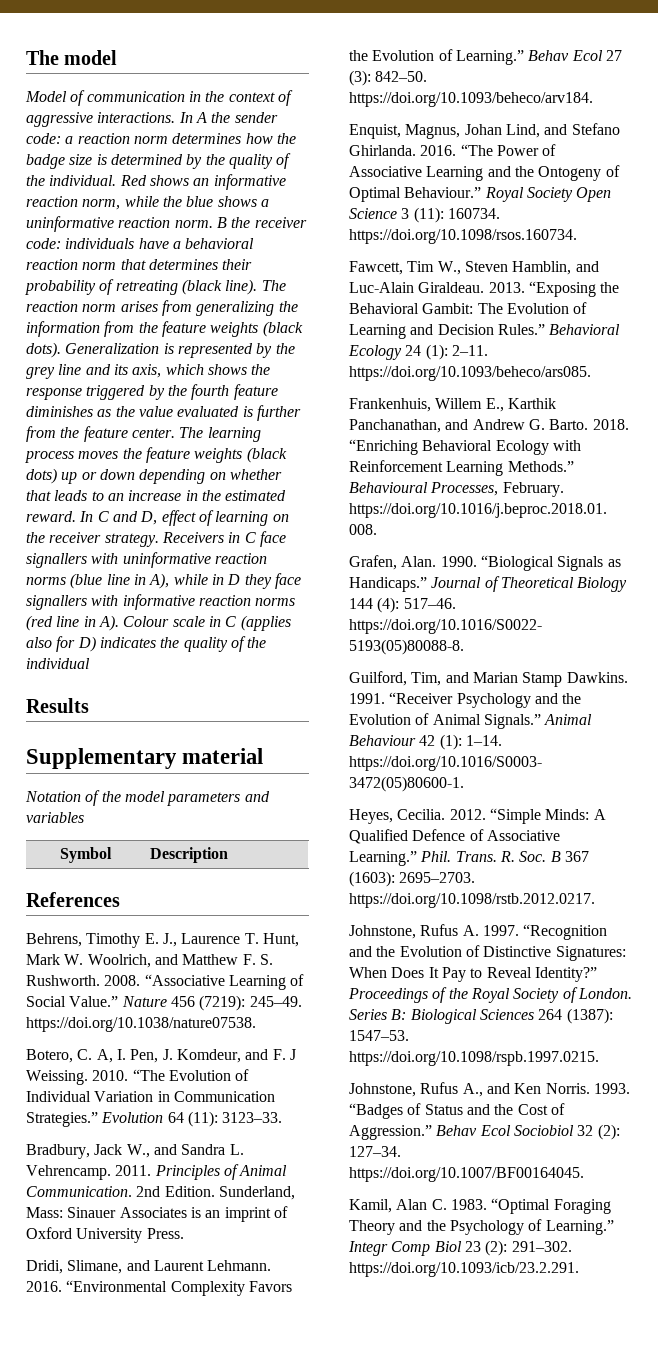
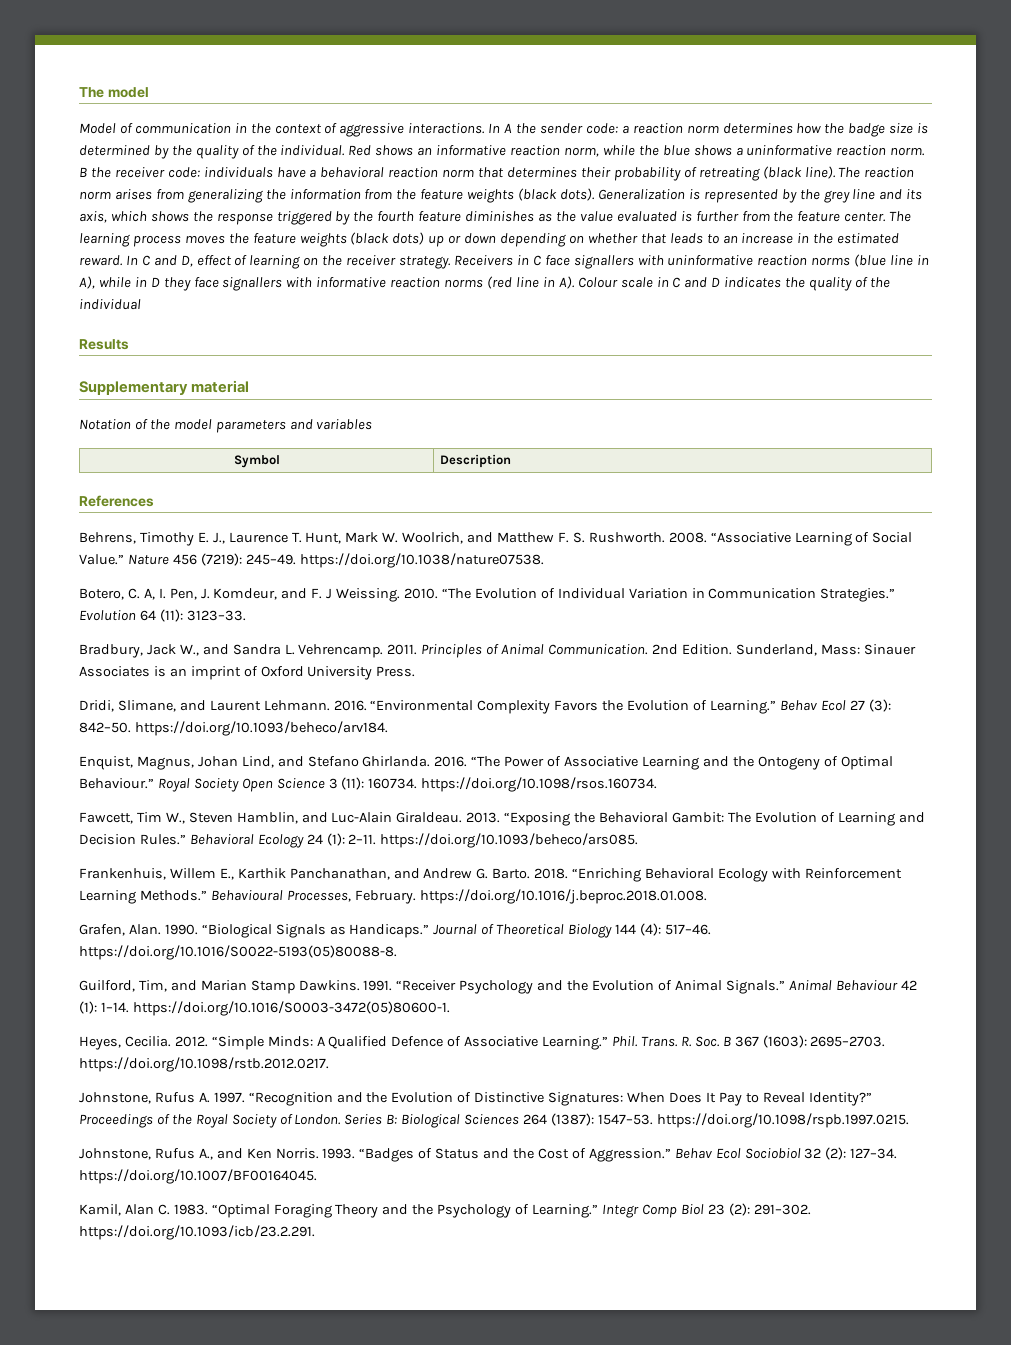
[240,615,291,631] [26,636,96,652] (applies also for D) -> [684,277,721,288] and D

